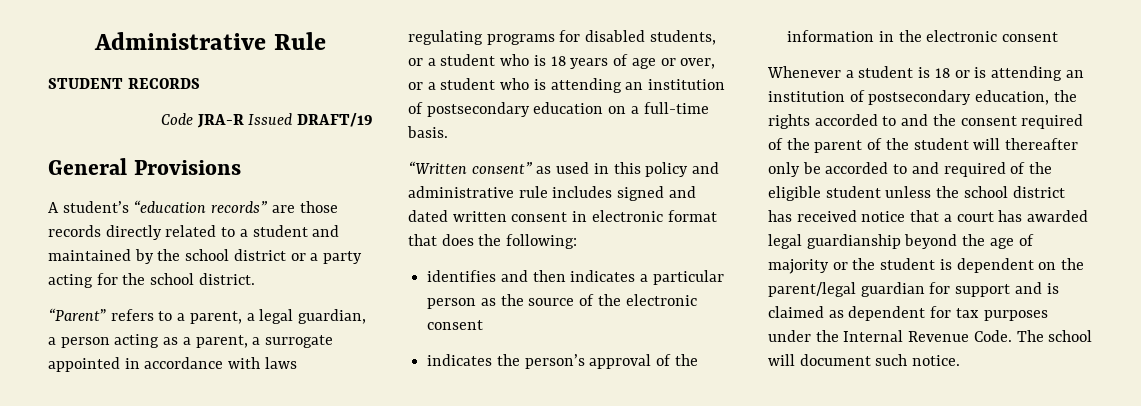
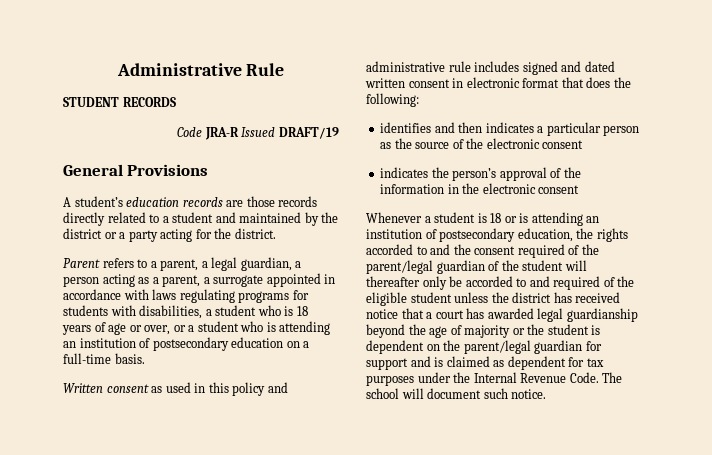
[133,200,269,213] “education records” -> [126,197,223,207] education records
[185,249,230,261] school -> (339, 217) none
[150,273,195,285] school -> (232, 233) none
[48,308,106,321] “Parent” -> [63,258,100,268] Parent
[585,30,716,45] [408,58,423,66] disabled students, or -> [63,305,203,319] students with disabilities,
[408,161,533,174] “Written consent” -> [63,383,149,393] Written consent
[814,140,863,153] parent -> [366,260,485,274] parent/legal guardian
[963,186,1008,198] school -> (509, 297) none

